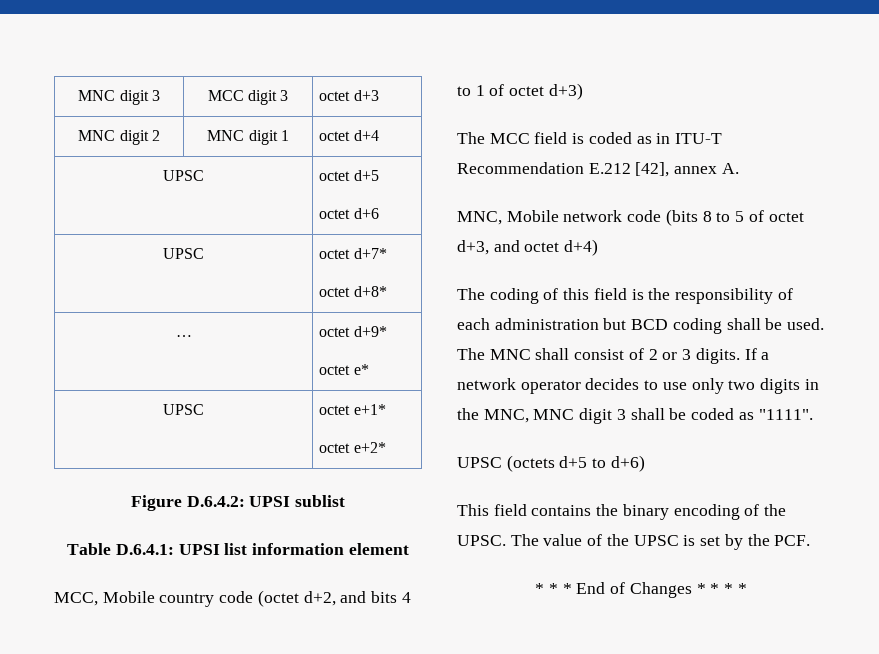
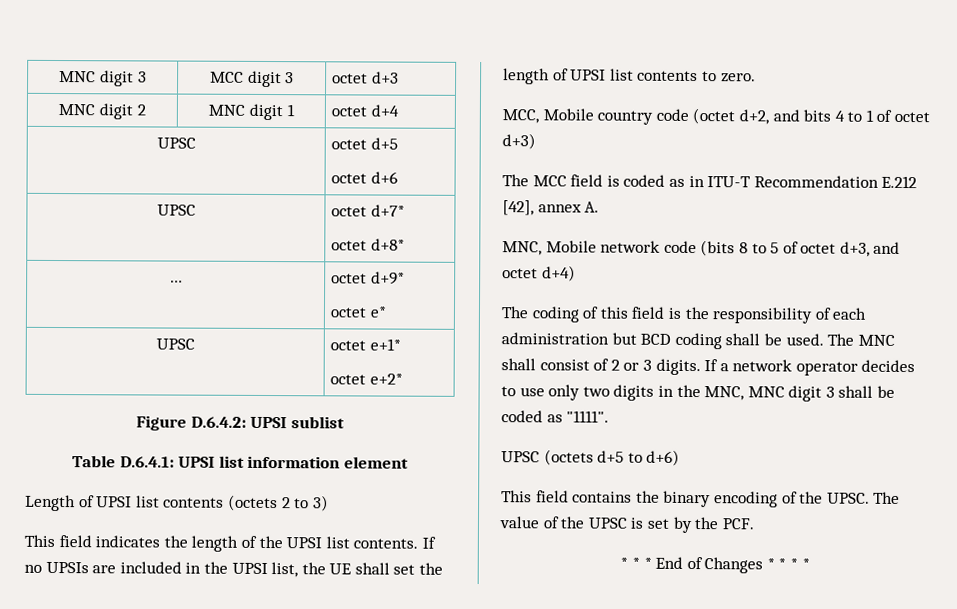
(409, 549) none -> [25,494,329,512] [24,534,436,552] [24,561,444,578] [503,68,756,85] // Length of UPSI list contents (octets 2 to 3) // This field indicates the length of the UPSI list contents. If no UPSIs are included in the UPSI list, the UE shall set the length of UPSI list contents to zero.

